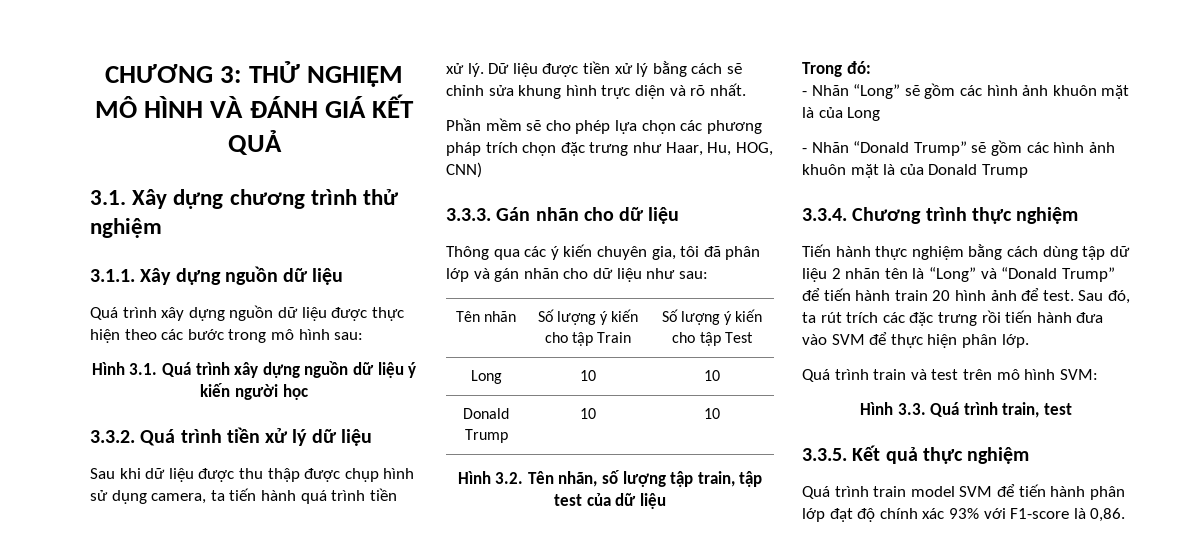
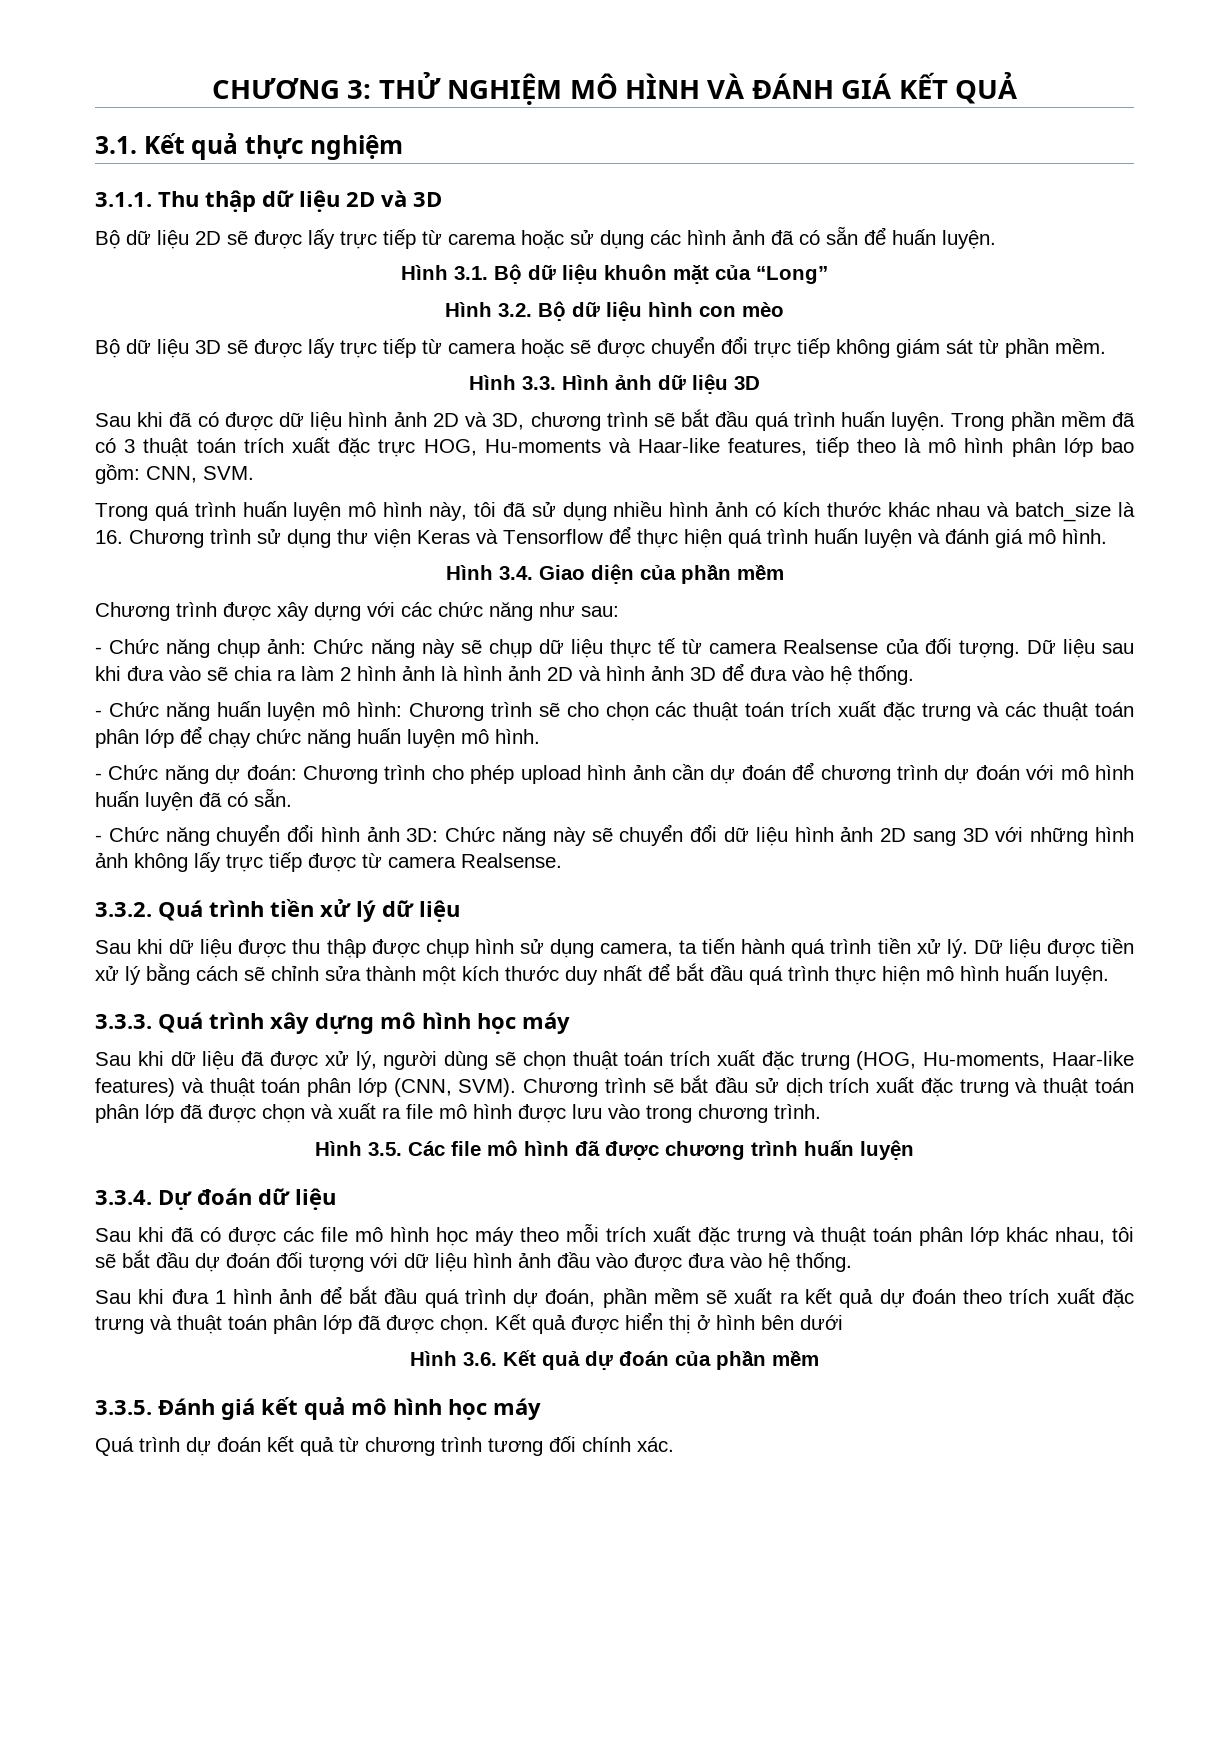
[132,189,400,209] Xây dựng chương trình thử -> [143,132,304,160] Kết quả thực
[140,266,344,285] [90,305,404,321] [90,329,364,343] [91,361,417,378] [200,383,308,400] Xây dựng nguồn dữ liệu // Quá trình xây dựng nguồn dữ liệu được thực hiện theo các bước trong mô hình sau: // Hình 3.1. Quá trình xây dựng nguồn dữ liệu ý kiến người học -> [158,190,442,212] [95,226,996,249] [401,264,828,284] [445,301,784,321] [95,336,1106,358] [469,374,760,394] [95,409,1136,431] [95,437,1135,457] [95,464,254,484] [95,501,1136,522] [95,526,1107,548] [445,564,784,584] [95,602,619,621] [95,638,1135,658] [95,663,914,685] [95,701,1134,721] [95,726,540,748] [95,762,1134,784] [95,788,292,811] [95,824,1134,846] [95,852,562,872] Thu thập dữ liệu 2D và 3D // Bộ dữ liệu 2D sẽ được lấy trực tiếp từ carema hoặc sử dụng các hình ảnh đã có sẵn để huấn luyện. // Hình 3.1. Bộ dữ liệu khuôn mặt của “Long” // Hình 3.2. Bộ dữ liệu hình con mèo // Bộ dữ liệu 3D sẽ được lấy trực tiếp từ camera hoặc sẽ được chuyển đổi trực tiếp không giám sát từ phần mềm. // Hình 3.3. Hình ảnh dữ liệu 3D // Sau khi đã có được dữ liệu hình ảnh 2D và 3D, chương trình sẽ bắt đầu quá trình huấn luyện. Trong phần mềm đã có 3 thuật toán trích xuất đặc trực HOG, Hu-moments và Haar-like features, tiếp theo là mô hình phân lớp bao gồm: CNN, SVM. // Trong quá trình huấn luyện mô hình này, tôi đã sử dụng nhiều hình ảnh có kích thước khác nhau và batch_size là 16. Chương trình sử dụng thư viện Keras và Tensorflow để thực hiện quá trình huấn luyện và đánh giá mô hình. // Hình 3.4. Giao diện của phần mềm // Chương trình được xây dựng với các chức năng như sau: // - Chức năng chụp ảnh: Chức năng này sẽ chụp dữ liệu thực tế từ camera Realsense của đối tượng. Dữ liệu sau khi đưa vào sẽ chia ra làm 2 hình ảnh là hình ảnh 2D và hình ảnh 3D để đưa vào hệ thống. // - Chức năng huấn luyện mô hình: Chương trình sẽ cho chọn các thuật toán trích xuất đặc trưng và các thuật toán phân lớp để chạy chức năng huấn luyện mô hình. // - Chức năng dự đoán: Chương trình cho phép upload hình ảnh cần dự đoán để chương trình dự đoán với mô hình huấn luyện đã có sẵn. // - Chức năng chuyển đổi hình ảnh 3D: Chức năng này sẽ chuyển đổi dữ liệu hình ảnh 2D sang 3D với những hình ảnh không lấy trực tiếp được từ camera Realsense.
[518,83,746,99] [446,118,762,134] [446,142,773,156] [446,162,482,178] [446,207,680,224] [446,244,761,260] [446,268,708,282] [455,311,517,322] [537,309,639,325] [544,332,632,346] [661,309,763,325] [672,332,753,346] [470,370,502,384] [580,370,596,381] [704,370,720,381] [463,408,509,419] [464,429,508,443] [580,408,596,419] [704,408,720,419] [457,470,763,487] [554,493,666,509] [802,61,871,77] [802,83,1130,99] [802,107,881,121] [802,140,1115,156] [802,164,1028,178] [802,207,1079,224] [802,244,1130,260] [802,267,1115,282] [802,288,1130,304] [802,310,1104,326] [802,332,1029,348] [802,369,1098,382] [860,402,1072,418] [802,445,1030,464] [802,484,1125,500] [802,508,1126,522] khung hình trực diện và rõ nhất. // Phần mềm sẽ cho phép lựa chọn các phương pháp trích chọn đặc trưng như Haar, Hu, HOG, CNN) // 3.3.3. Gán nhãn cho dữ liệu // Thông qua các ý kiến chuyên gia, tôi đã phân lớp và gán nhãn cho dữ liệu như sau: // Tên nhãn | Số lượng ý kiến cho tập Train | Số lượng ý kiến cho tập Test // Long | 10 | 10 // Donald Trump | 10 | 10 // Hình 3.2. Tên nhãn, số lượng tập train, tập test của dữ liệu // Trong đó: // - Nhãn “Long” sẽ gồm các hình ảnh khuôn mặt là của Long // - Nhãn “Donald Trump” sẽ gồm các hình ảnh khuôn mặt là của Donald Trump // 3.3.4. Chương trình thực nghiệm // Tiến hành thực nghiệm bằng cách dùng tập dữ liệu 2 nhãn tên là “Long” và “Donald Trump” để tiến hành train 20 hình ảnh để test. Sau đó, ta rút trích các đặc trưng rồi tiến hành đưa vào SVM để thực hiện phân lớp. // Quá trình train và test trên mô hình SVM: // Hình 3.3. Quá trình train, test // 3.3.5. Kết quả thực nghiệm // Quá trình train model SVM để tiến hành phân lớp đạt độ chính xác 93% với F1-score là 0,86. -> [366,963,1109,985] [95,1012,570,1034] [95,1050,1134,1070] [95,1075,1135,1097] [95,1103,821,1123] [315,1140,914,1160] [95,1188,336,1210] [95,1224,1134,1246] [95,1250,852,1272] [95,1286,1134,1308] [95,1312,843,1334] [410,1350,819,1370] [95,1397,541,1420] [95,1436,674,1456] thành một kích thước duy nhất để bắt đầu quá trình thực hiện mô hình huấn luyện. // 3.3.3. Quá trình xây dựng mô hình học máy // Sau khi dữ liệu đã được xử lý, người dùng sẽ chọn thuật toán trích xuất đặc trưng (HOG, Hu-moments, Haar-like features) và thuật toán phân lớp (CNN, SVM). Chương trình sẽ bắt đầu sử dịch trích xuất đặc trưng và thuật toán phân lớp đã được chọn và xuất ra file mô hình được lưu vào trong chương trình. // Hình 3.5. Các file mô hình đã được chương trình huấn luyện // 3.3.4. Dự đoán dữ liệu // Sau khi đã có được các file mô hình học máy theo mỗi trích xuất đặc trưng và thuật toán phân lớp khác nhau, tôi sẽ bắt đầu dự đoán đối tượng với dữ liệu hình ảnh đầu vào được đưa vào hệ thống. // Sau khi đưa 1 hình ảnh để bắt đầu quá trình dự đoán, phần mềm sẽ xuất ra kết quả dự đoán theo trích xuất đặc trưng và thuật toán phân lớp đã được chọn. Kết quả được hiển thị ở hình bên dưới // Hình 3.6. Kết quả dự đoán của phần mềm // 3.3.5. Đánh giá kết quả mô hình học máy // Quá trình dự đoán kết quả từ chương trình tương đối chính xác.

